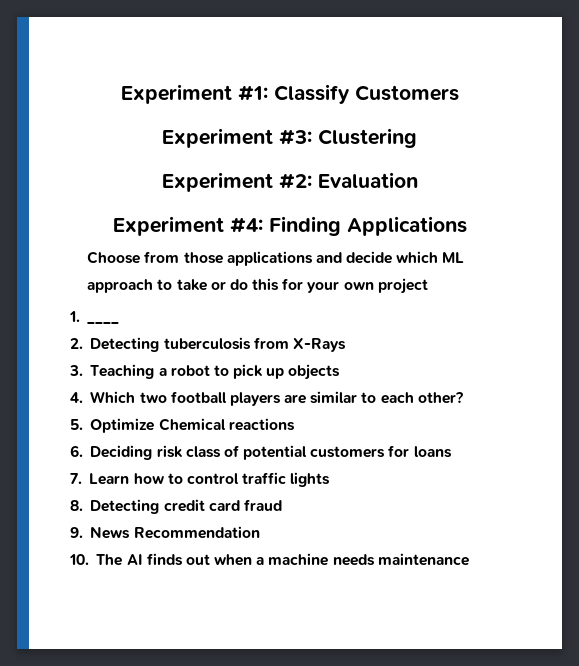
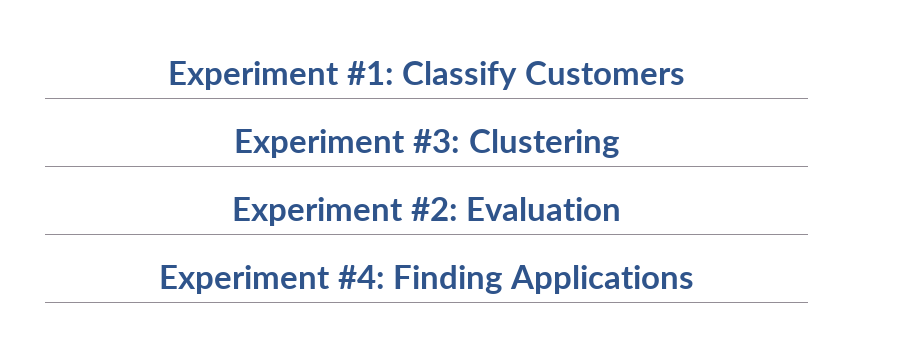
[87,251,465,266] [87,278,428,294] [68,311,80,322] [87,322,120,324] [69,337,346,352] [68,364,341,380] [69,391,463,406] [69,418,295,433] [69,445,452,460] [69,472,331,487] [69,499,282,514] [69,526,260,539] [68,553,469,566] // Choose from those applications and decide which ML approach to take or do this for your own project // 1. ____ // 2. Detecting tuberculosis from X-Rays // 3. Teaching a robot to pick up objects // 4. Which two football players are similar to each other? // 5. Optimize Chemical reactions // 6. Deciding risk class of potential customers for loans // 7. Learn how to control traffic lights // 8. Detecting credit card fraud // 9. News Recommendation // 10. The AI finds out when a machine needs maintenance -> (695, 279) none

